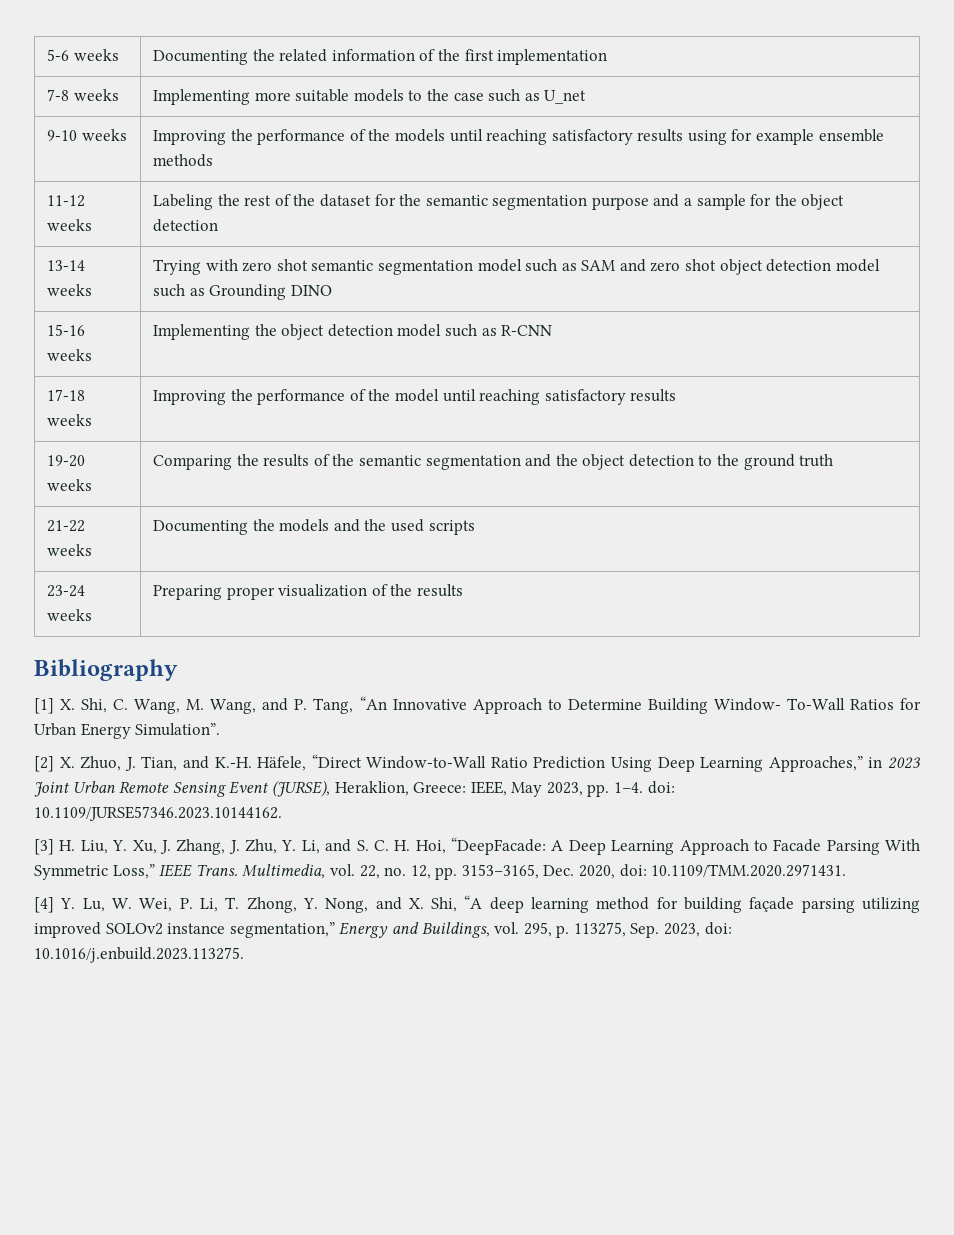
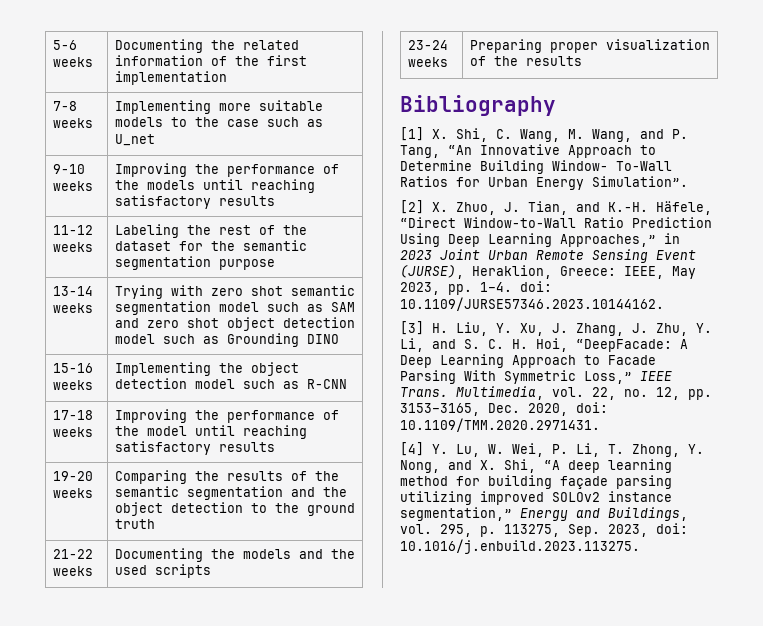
[687,129,884,145] [152,154,213,167] using for example ensemble methods -> (275, 201) none
[653,194,845,210] [152,219,218,232] and a sample for the object detection -> (275, 264) none

